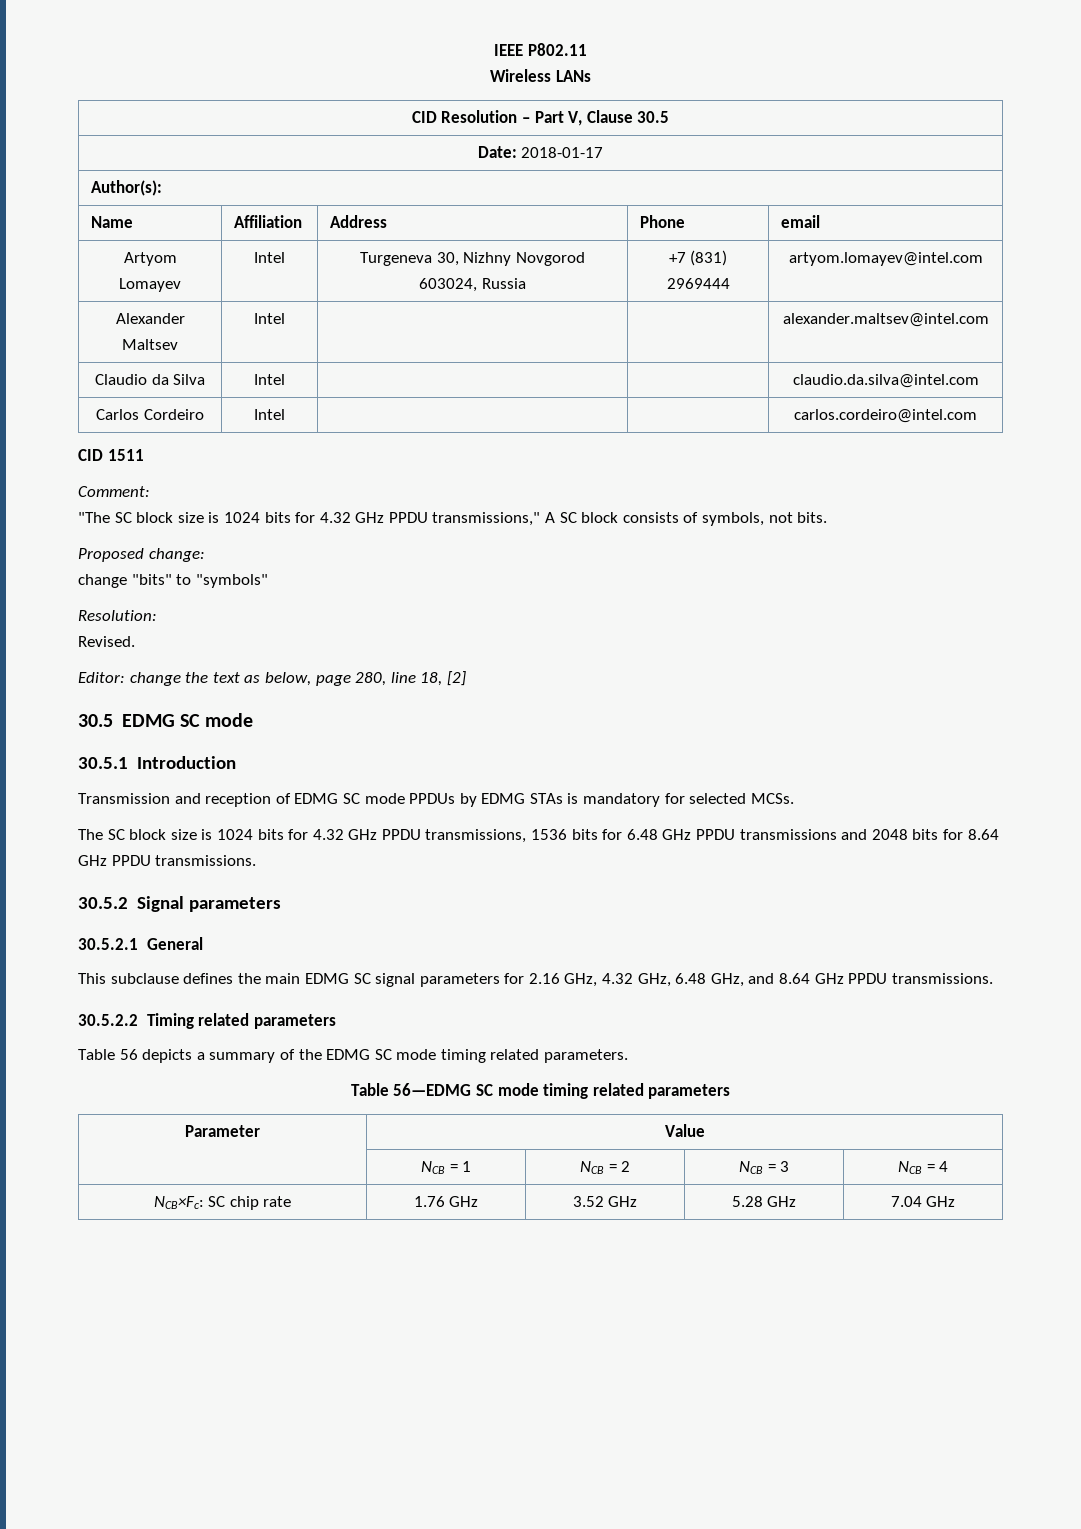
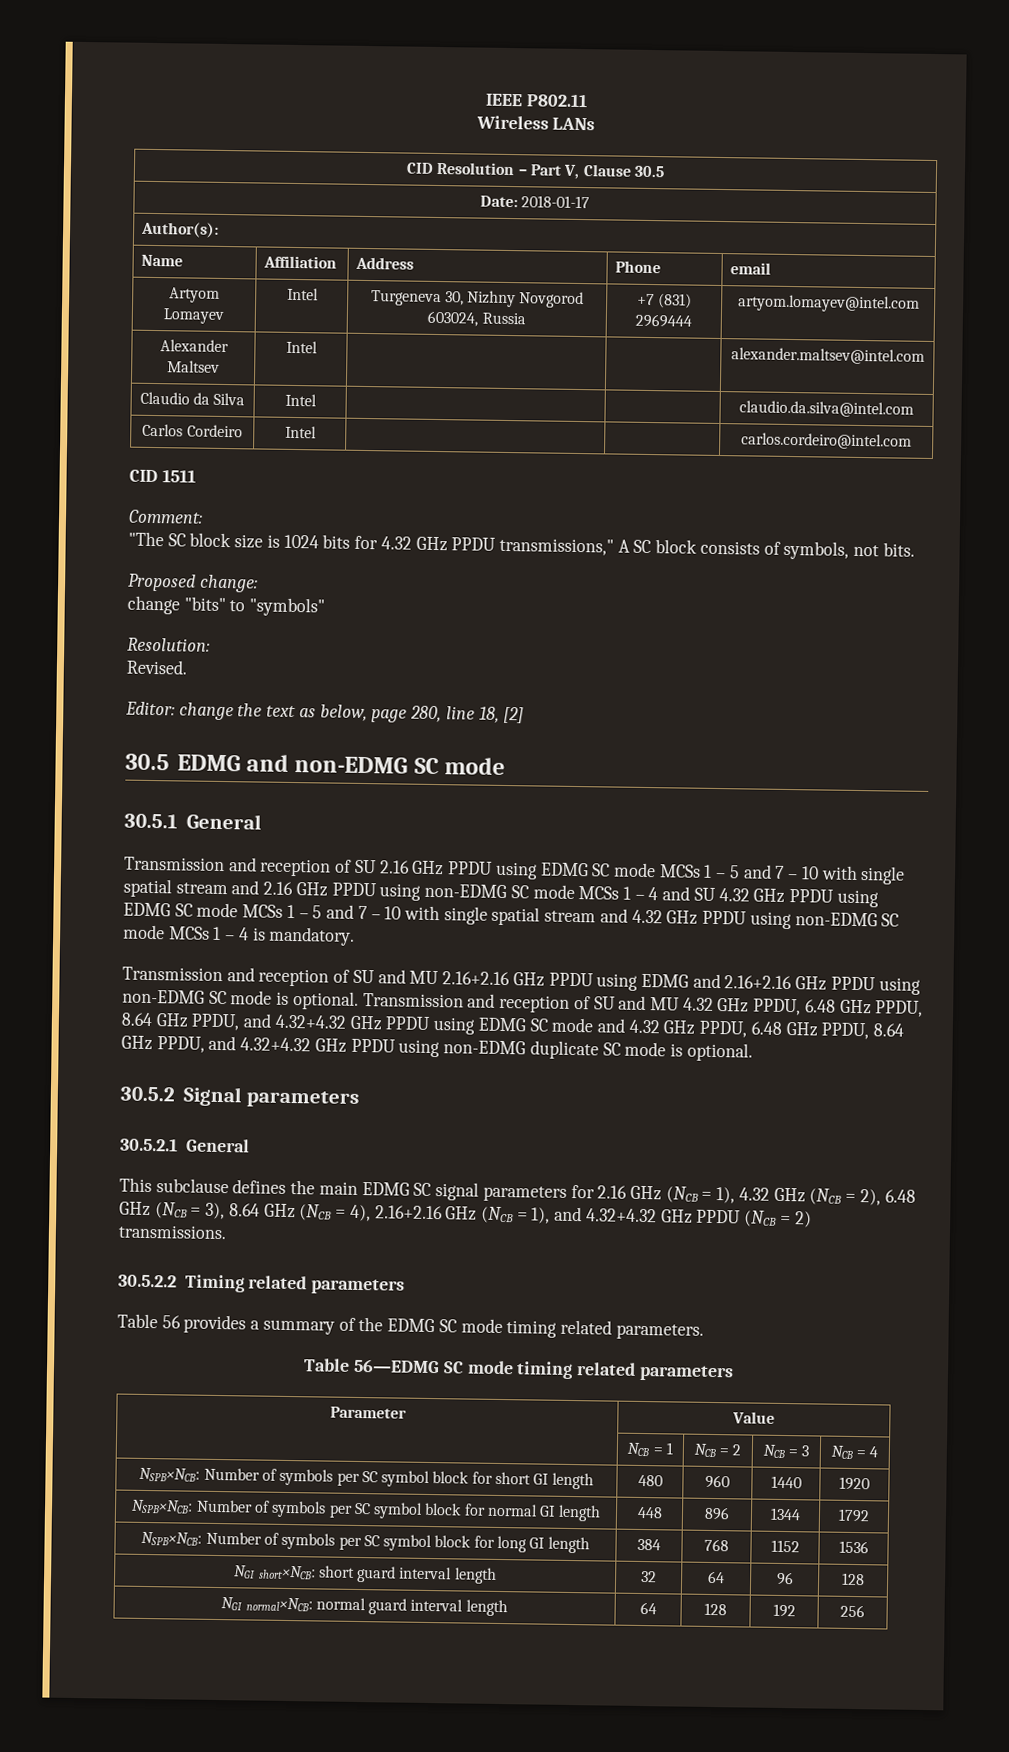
(175, 720) none -> [246,754,409,774] and non-EDMG
[136,756,236,769] [78,793,794,807] [78,829,999,843] [78,855,257,866] Introduction // Transmission and reception of EDMG SC mode PPDUs by EDMG STAs is mandatory for selected MCSs. // The SC block size is 1024 bits for 4.32 GHz PPDU transmissions, 1536 bits for 6.48 GHz PPDU transmissions and 2048 bits for 8.64 GHz PPDU transmissions. -> [185,813,262,830] [124,856,906,885] [123,878,879,908] [123,902,900,930] [123,924,356,946] [122,966,921,995] [122,989,924,1017] [121,1012,905,1040] [121,1035,753,1062] General // Transmission and reception of SU 2.16 GHz PPDU using EDMG SC mode MCSs 1 – 5 and 7 – 10 with single spatial stream and 2.16 GHz PPDU using non-EDMG SC mode MCSs 1 – 4 and SU 4.32 GHz PPDU using EDMG SC mode MCSs 1 – 5 and 7 – 10 with single spatial stream and 4.32 GHz PPDU using non-EDMG SC mode MCSs 1 – 4 is mandatory. // Transmission and reception of SU and MU 2.16+2.16 GHz PPDU using EDMG and 2.16+2.16 GHz PPDU using non-EDMG SC mode is optional. Transmission and reception of SU and MU 4.32 GHz PPDU, 6.48 GHz PPDU, 8.64 GHz PPDU, and 4.32+4.32 GHz PPDU using EDMG SC mode and 4.32 GHz PPDU, 6.48 GHz PPDU, 8.64 GHz PPDU, and 4.32+4.32 GHz PPDU using non-EDMG duplicate SC mode is optional.
[564,973,888,987] GHz, 4.32 GHz, 6.48 GHz, and 8.64 GHz PPDU -> [629,1185,916,1206] [119,1201,812,1228] GHz (NCB = 1), 4.32 GHz (NCB = 2), 6.48 GHz (NCB = 3), 8.64 GHz (NCB = 4), 2.16+2.16 GHz (NCB = 1), and 4.32+4.32 GHz PPDU (NCB = 2)
[142,1049,193,1063] depicts -> [183,1314,247,1334] provides
[153,1196,292,1210] [413,1196,479,1207] [572,1196,638,1207] [731,1196,797,1207] [890,1196,956,1207] NCB×Fc: SC chip rate | 1.76 GHz | 3.52 GHz | 5.28 GHz | 7.04 GHz -> [139,1467,594,1490] [637,1474,663,1487] [704,1474,730,1489] [770,1475,802,1489] [838,1476,870,1491] [131,1499,601,1522] [636,1506,663,1519] [703,1506,730,1521] [769,1507,801,1521] [837,1508,870,1523] [141,1531,590,1554] [636,1538,661,1551] [703,1538,729,1552] [770,1539,800,1553] [838,1540,869,1554] [234,1565,497,1584] [640,1570,657,1583] [707,1570,725,1584] [776,1571,794,1586] [841,1572,865,1586] [221,1597,508,1617] [639,1601,657,1615] [703,1602,727,1616] [772,1603,796,1618] [839,1604,865,1618] NSPB×NCB: Number of symbols per SC symbol block for short GI length | 480 | 960 | 1440 | 1920 // NSPB×NCB: Number of symbols per SC symbol block for normal GI length | 448 | 896 | 1344 | 1792 // NSPB×NCB: Number of symbols per SC symbol block for long GI length | 384 | 768 | 1152 | 1536 // NGI short×NCB: short guard interval length | 32 | 64 | 96 | 128 // NGI normal×NCB: normal guard interval length | 64 | 128 | 192 | 256

